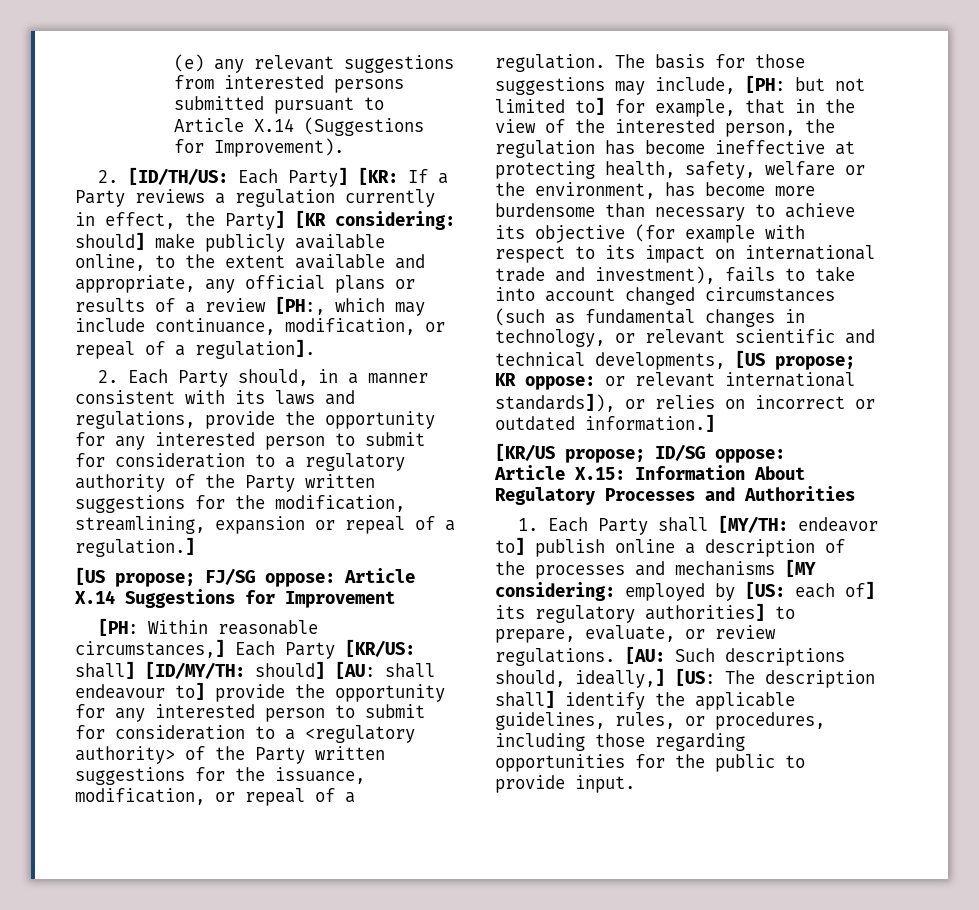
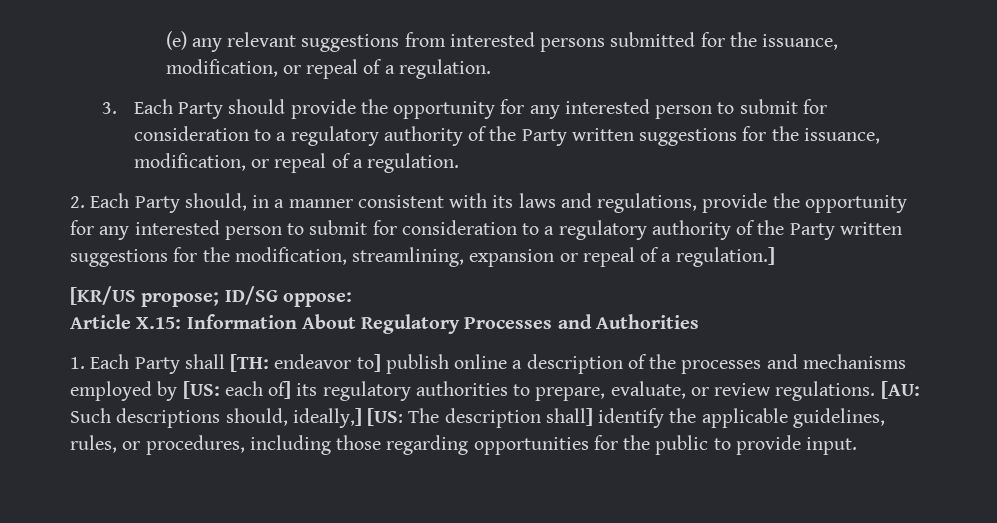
[273,97,384,114] [173,117,424,136] [173,138,344,157] [97,167,448,187] [75,189,435,207] [75,210,455,230] [75,232,385,252] [75,254,425,271] [75,275,415,293] [75,296,425,316] [75,318,445,335] [75,339,315,359] pursuant to Article X.14 (Suggestions for Improvement). // 2. [ID/TH/US: Each Party] [KR: If a Party reviews a regulation currently in effect, the Party] [KR considering: should] make publicly available online, to the extent available and appropriate, any official plans or results of a review [PH:, which may include continuance, modification, or repeal of a regulation]. -> [700,32,839,50] [165,59,491,79] [101,99,827,119] [133,126,880,146] [133,153,460,173] for the issuance, modification, or repeal of a regulation. // 3. Each Party should provide the opportunity for any interested person to submit for consideration to a regulatory authority of the Party written suggestions for the issuance, modification, or repeal of a regulation.
[75,567,415,587] [75,589,395,608] [97,618,318,636] [75,639,415,659] [75,661,435,679] [75,682,445,702] [75,704,425,722] [75,725,415,743] [75,746,385,764] [75,767,365,785] [75,788,355,806] [495,54,805,72] [495,75,865,95] [495,97,855,117] [495,119,835,137] [495,140,855,158] [495,161,865,179] [495,182,815,199] [495,203,855,221] [495,224,805,243] [495,245,875,263] [495,266,855,284] [495,287,835,305] [495,308,805,327] [495,329,875,347] [495,350,855,370] [495,372,855,390] [495,393,875,412] [495,414,715,432] // [US propose; FJ/SG oppose: Article X.14 Suggestions for Improvement // [PH: Within reasonable circumstances,] Each Party [KR/US: shall] [ID/MY/TH: should] [AU: shall endeavour to] provide the opportunity for any interested person to submit for consideration to a <regulatory authority> of the Party written suggestions for the issuance, modification, or repeal of a regulation. The basis for those suggestions may include, [PH: but not limited to] for example, that in the view of the interested person, the regulation has become ineffective at protecting health, safety, welfare or the environment, has become more burdensome than necessary to achieve its objective (for example with respect to its impact on international trade and investment), fails to take into account changed circumstances (such as fundamental changes in technology, or relevant scientific and technical developments, [US propose; KR oppose: or relevant international standards]), or relies on incorrect or outdated information.] -> (775, 257) none
[717,515,788,533] [MY/TH: -> [230,354,270,372] [TH:
[785,559,816,577] [495,582,615,601] [MY considering: -> (906, 361) none
[645,603,765,621] authorities] -> [415,381,508,396] authorities

